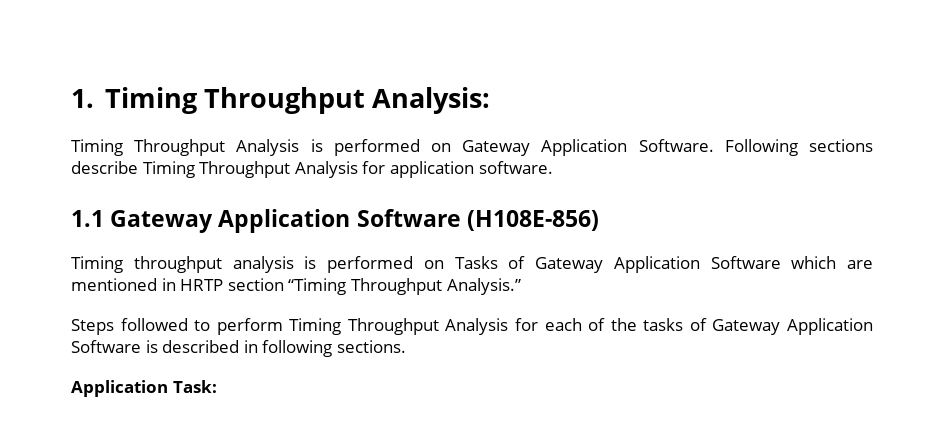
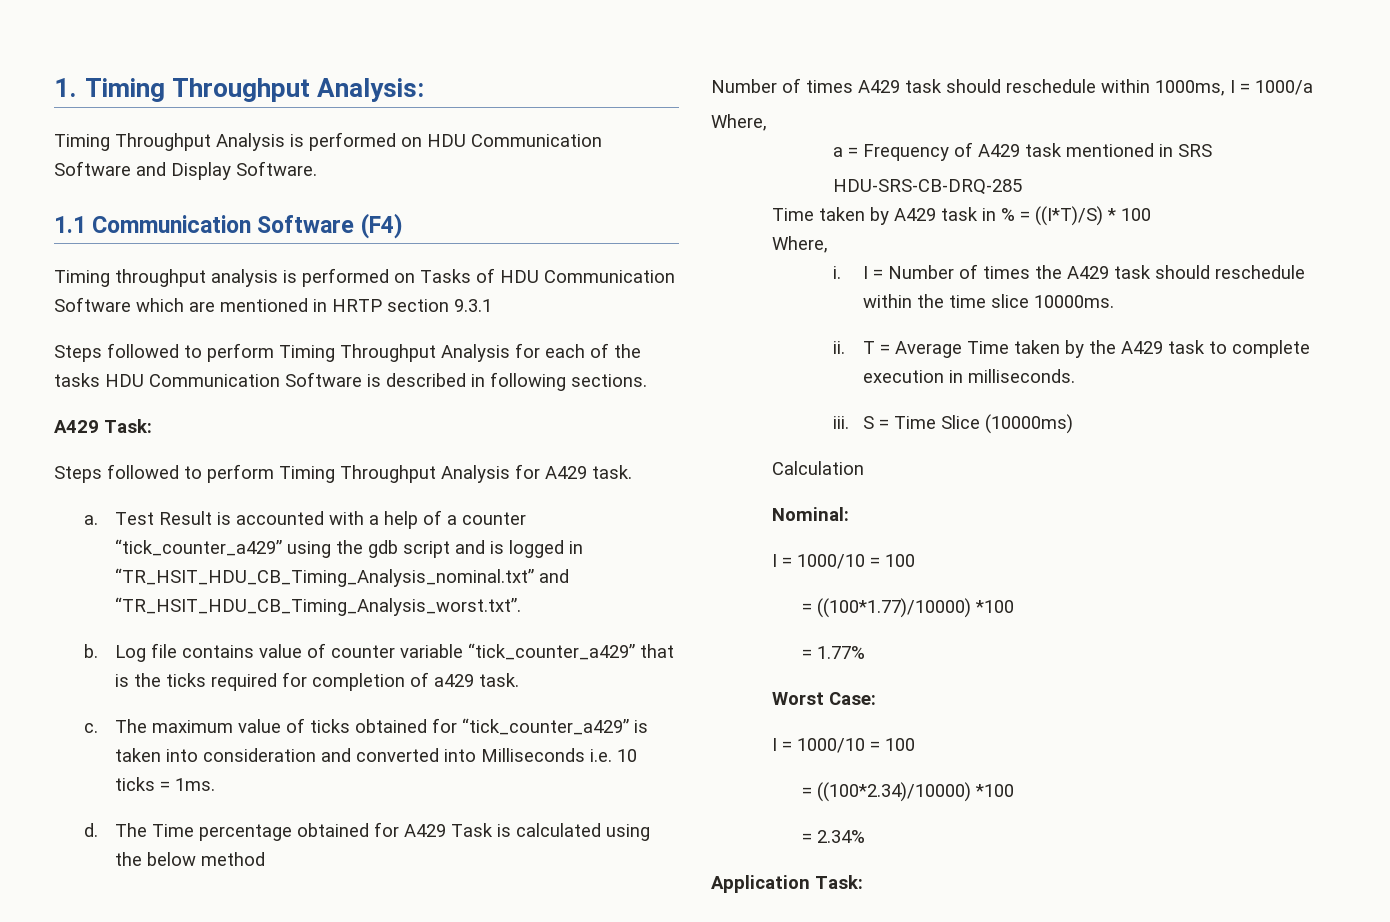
[462,139,873,156] [71,161,553,178] [71,209,599,233] Gateway Application Software. Following sections describe Timing Throughput Analysis for application software. // 1.1 Gateway Application Software (H108E-856) -> [427,134,602,147] [54,161,317,180] [54,213,403,239] HDU Communication Software and Display Software. // 1.1 Communication Software (F4)
[534,256,700,273] Gateway Application -> [500,270,675,283] HDU Communication
[288,278,521,295] “Timing Throughput Analysis.” -> [454,299,492,312] 9.3.1
[689,318,873,335] of Gateway Application -> [105,374,280,387] HDU Communication
(406, 346) none -> [54,419,152,433] [54,464,632,483] [84,510,526,529] [114,539,583,558] [114,568,569,587] [114,597,521,616] [84,643,674,662] [114,672,519,691] [84,718,648,735] [114,748,637,762] [114,777,215,791] [84,822,650,841] [114,852,265,866] [711,78,1313,96] [711,114,767,131] [832,142,1212,161] [832,179,1022,195] [771,206,1151,226] [771,236,828,253] [832,264,1306,279] [863,294,1115,308] [832,340,1311,358] [863,369,1076,383] [832,414,1074,434] [771,461,864,475] [771,507,849,521] [771,554,915,569] [802,598,1015,618] [802,646,866,659] [771,692,876,705] [771,738,915,753] [802,782,1015,802] [802,830,866,843] // A429 Task: // Steps followed to perform Timing Throughput Analysis for A429 task. // a. Test Result is accounted with a help of a counter “tick_counter_a429” using the gdb script and is logged in “TR_HSIT_HDU_CB_Timing_Analysis_nominal.txt” and “TR_HSIT_HDU_CB_Timing_Analysis_worst.txt”. // b. Log file contains value of counter variable “tick_counter_a429” that is the ticks required for completion of a429 task. // c. The maximum value of ticks obtained for “tick_counter_a429” is taken into consideration and converted into Milliseconds i.e. 10 ticks = 1ms. // d. The Time percentage obtained for A429 Task is calculated using the below method // Number of times A429 task should reschedule within 1000ms, I = 1000/a // Where, // a = Frequency of A429 task mentioned in SRS // HDU-SRS-CB-DRQ-285 // Time taken by A429 task in % = ((I*T)/S) * 100 // Where, // i. I = Number of times the A429 task should reschedule within the time slice 10000ms. // ii. T = Average Time taken by the A429 task to complete execution in milliseconds. // iii. S = Time Slice (10000ms) // Calculation // Nominal: // I = 1000/10 = 100 // = ((100*1.77)/10000) *100 // = 1.77% // Worst Case: // I = 1000/10 = 100 // = ((100*2.34)/10000) *100 // = 2.34%

